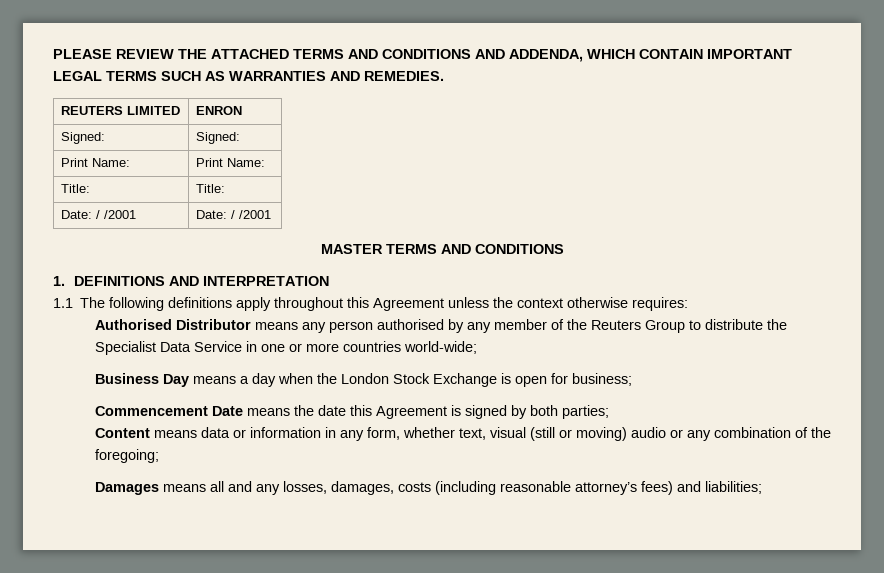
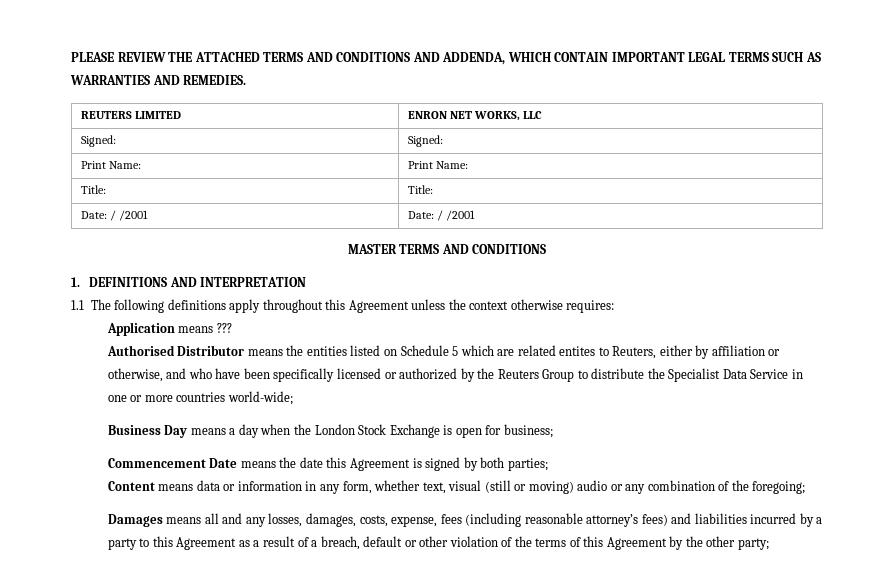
(242, 110) none -> [450,111,543,121] NET WORKS, LLC
(689, 304) none -> [106,322,232,336] // Application means ???
[301,319,564,333] any person authorised by any member of -> [286,345,781,359] [107,368,475,382] the entities listed on Schedule 5 which are related entites to Reuters, either by affiliation or otherwise, and who have been specifically licensed or authorized by
[397,482,431,492] costs -> [359,514,462,527] costs, expense, fees
[704,481,762,494] liabilities; -> [694,513,823,527] [107,536,769,550] liabilities incurred by a party to this Agreement as a result of a breach, default or other violation of the terms of this Agreement by the other party;

